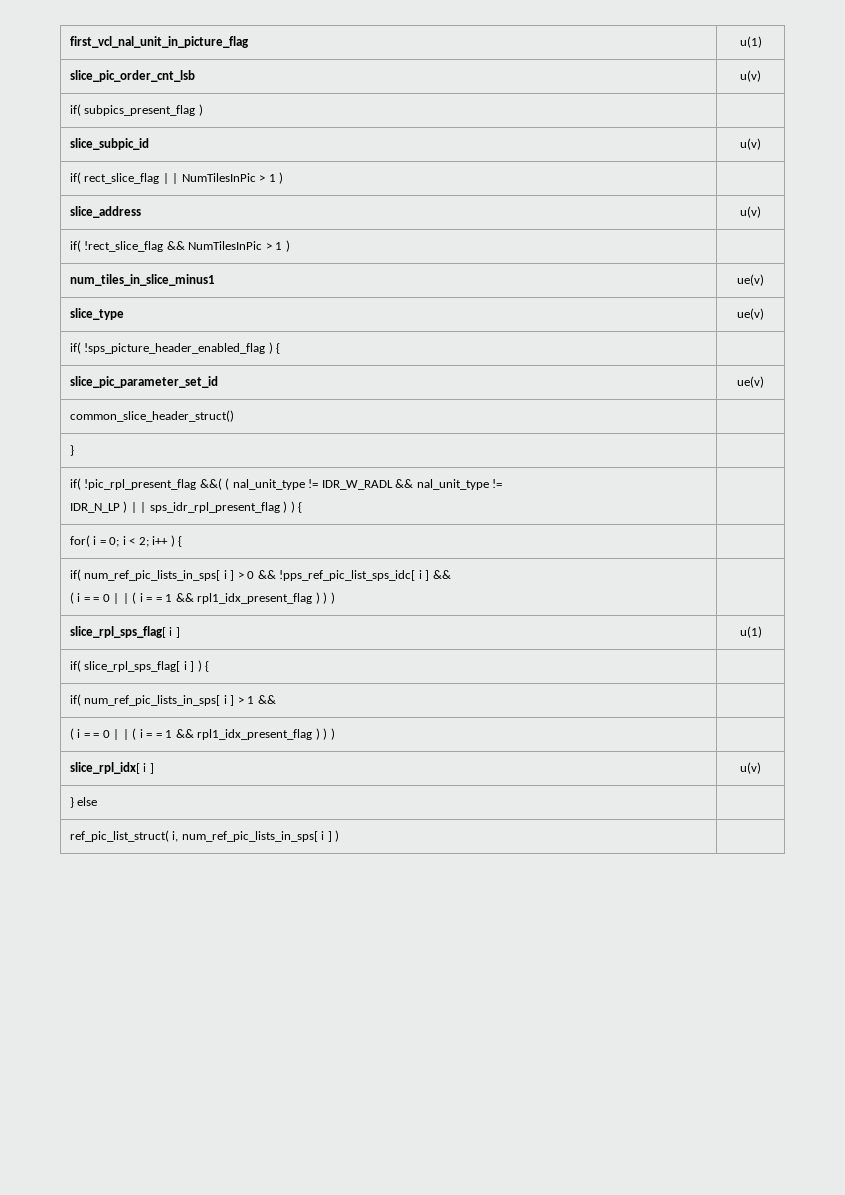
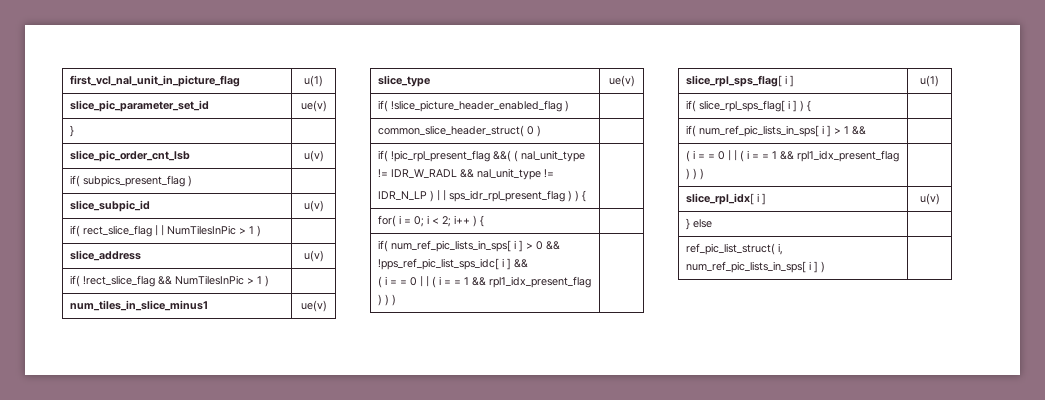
(762, 42) none -> [70,100,210,112] [300,100,327,112] [70,125,75,137] // slice_pic_parameter_set_id | ue(v) // } |
[84,342,281,354] [69,376,218,388] [737,376,764,388] [69,410,234,422] [69,445,74,456] !sps_picture_header_enabled_flag ) { | // slice_pic_parameter_set_id | ue(v) // common_slice_header_struct() | // } -> [391,100,570,112] [378,125,542,137] !slice_picture_header_enabled_flag ) | // common_slice_header_struct( 0 )

